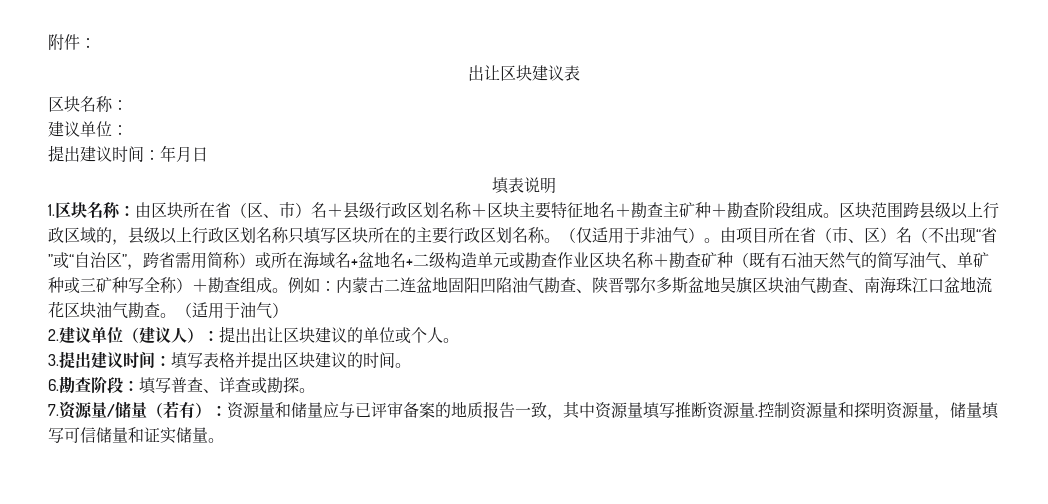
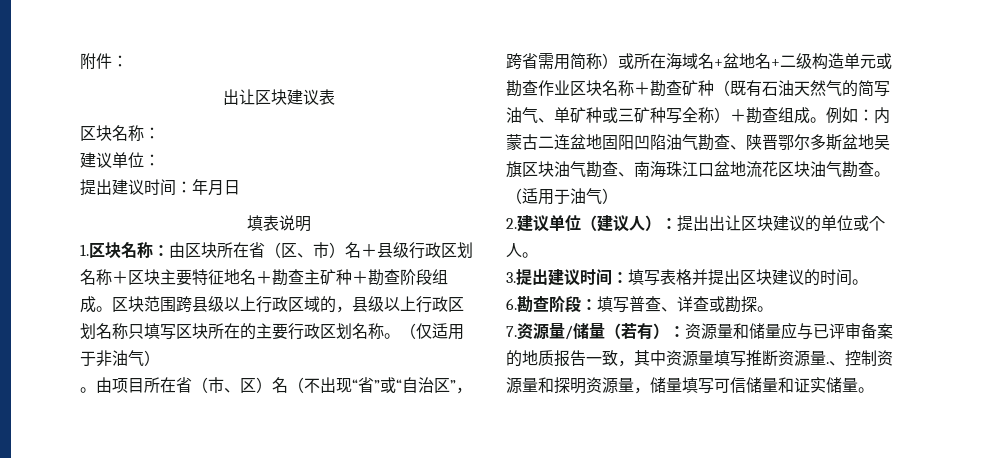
(704, 235) none -> (160, 358) //
(758, 415) none -> [829,361,845,366] 、

